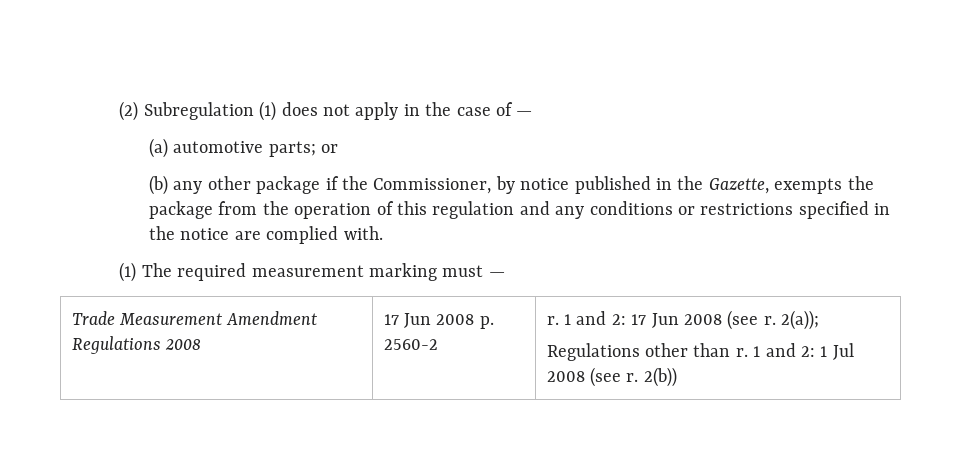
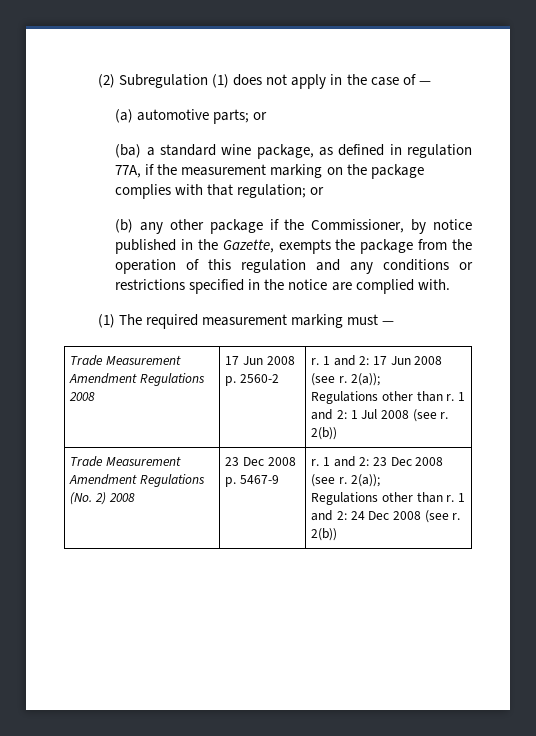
(339, 148) none -> [115,144,472,159] [115,164,424,179] [115,184,325,199] // (ba) a standard wine package, as defined in regulation 77A, if the measurement marking on the package complies with that regulation; or
(677, 377) none -> [70,456,182,467] [69,474,206,487] [70,492,135,505] [225,457,296,466] [225,475,280,487] [311,456,444,467] [311,474,380,487] [311,492,466,505] [311,510,461,523] [311,528,338,541] // Trade Measurement Amendment Regulations (No. 2) 2008 | 23 Dec 2008 p. 5467-9 | r. 1 and 2: 23 Dec 2008 (see r. 2(a)); // Regulations other than r. 1 and 2: 24 Dec 2008 (see r. 2(b))

